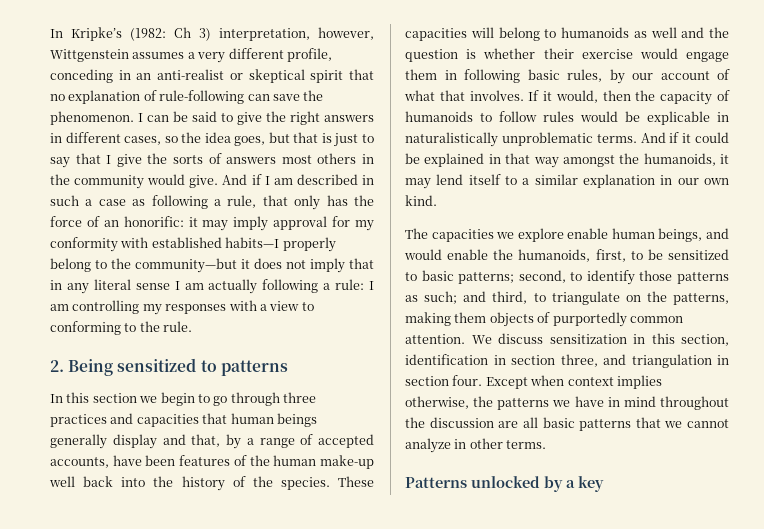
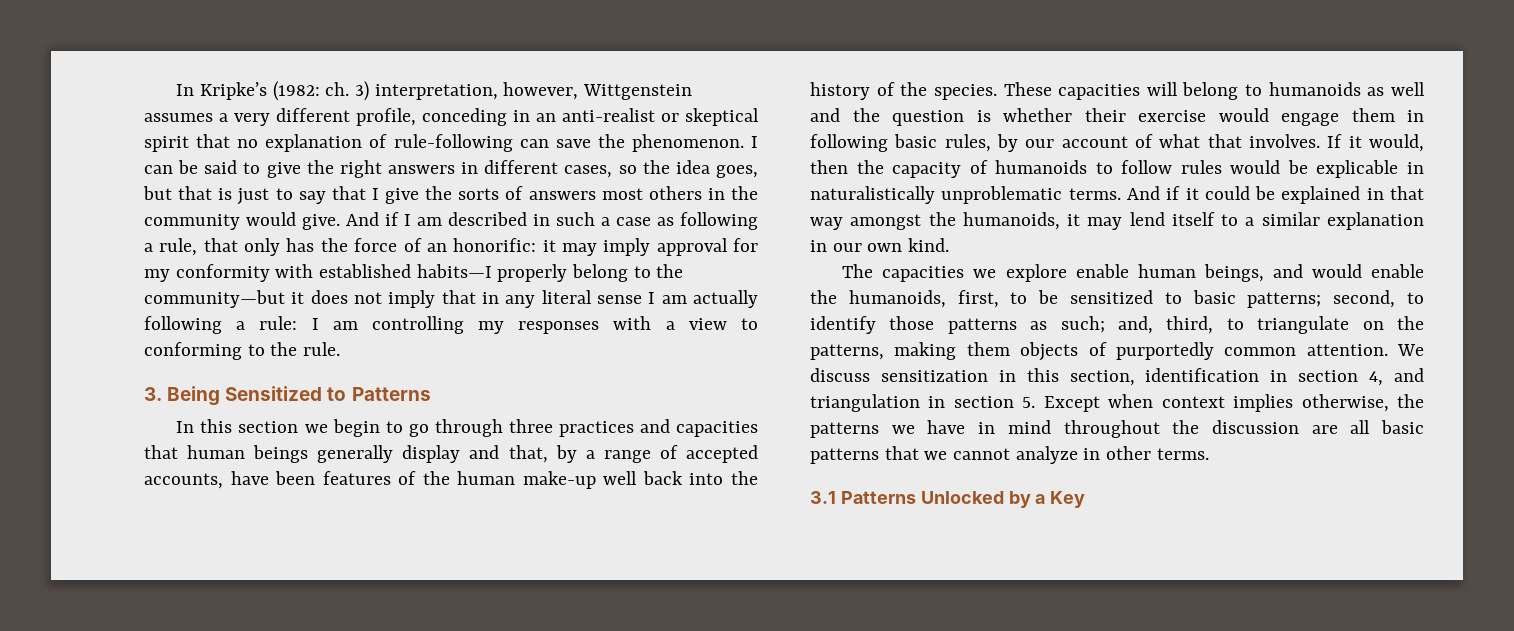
[174,27,191,38] Ch -> [325,82,350,96] ch.
[50,358,288,376] 2. Being sensitized to patterns -> [144,386,431,406] 3. Being Sensitized to Patterns
[463,291,487,302] and -> [1118,316,1153,334] and,
[560,354,598,367] three, -> [1369,371,1384,386] 4,
[452,375,483,386] four. -> [1022,397,1036,408] 5.
[405,476,604,492] Patterns unlocked by a key -> [810,491,1086,508] 3.1 Patterns Unlocked by a Key

